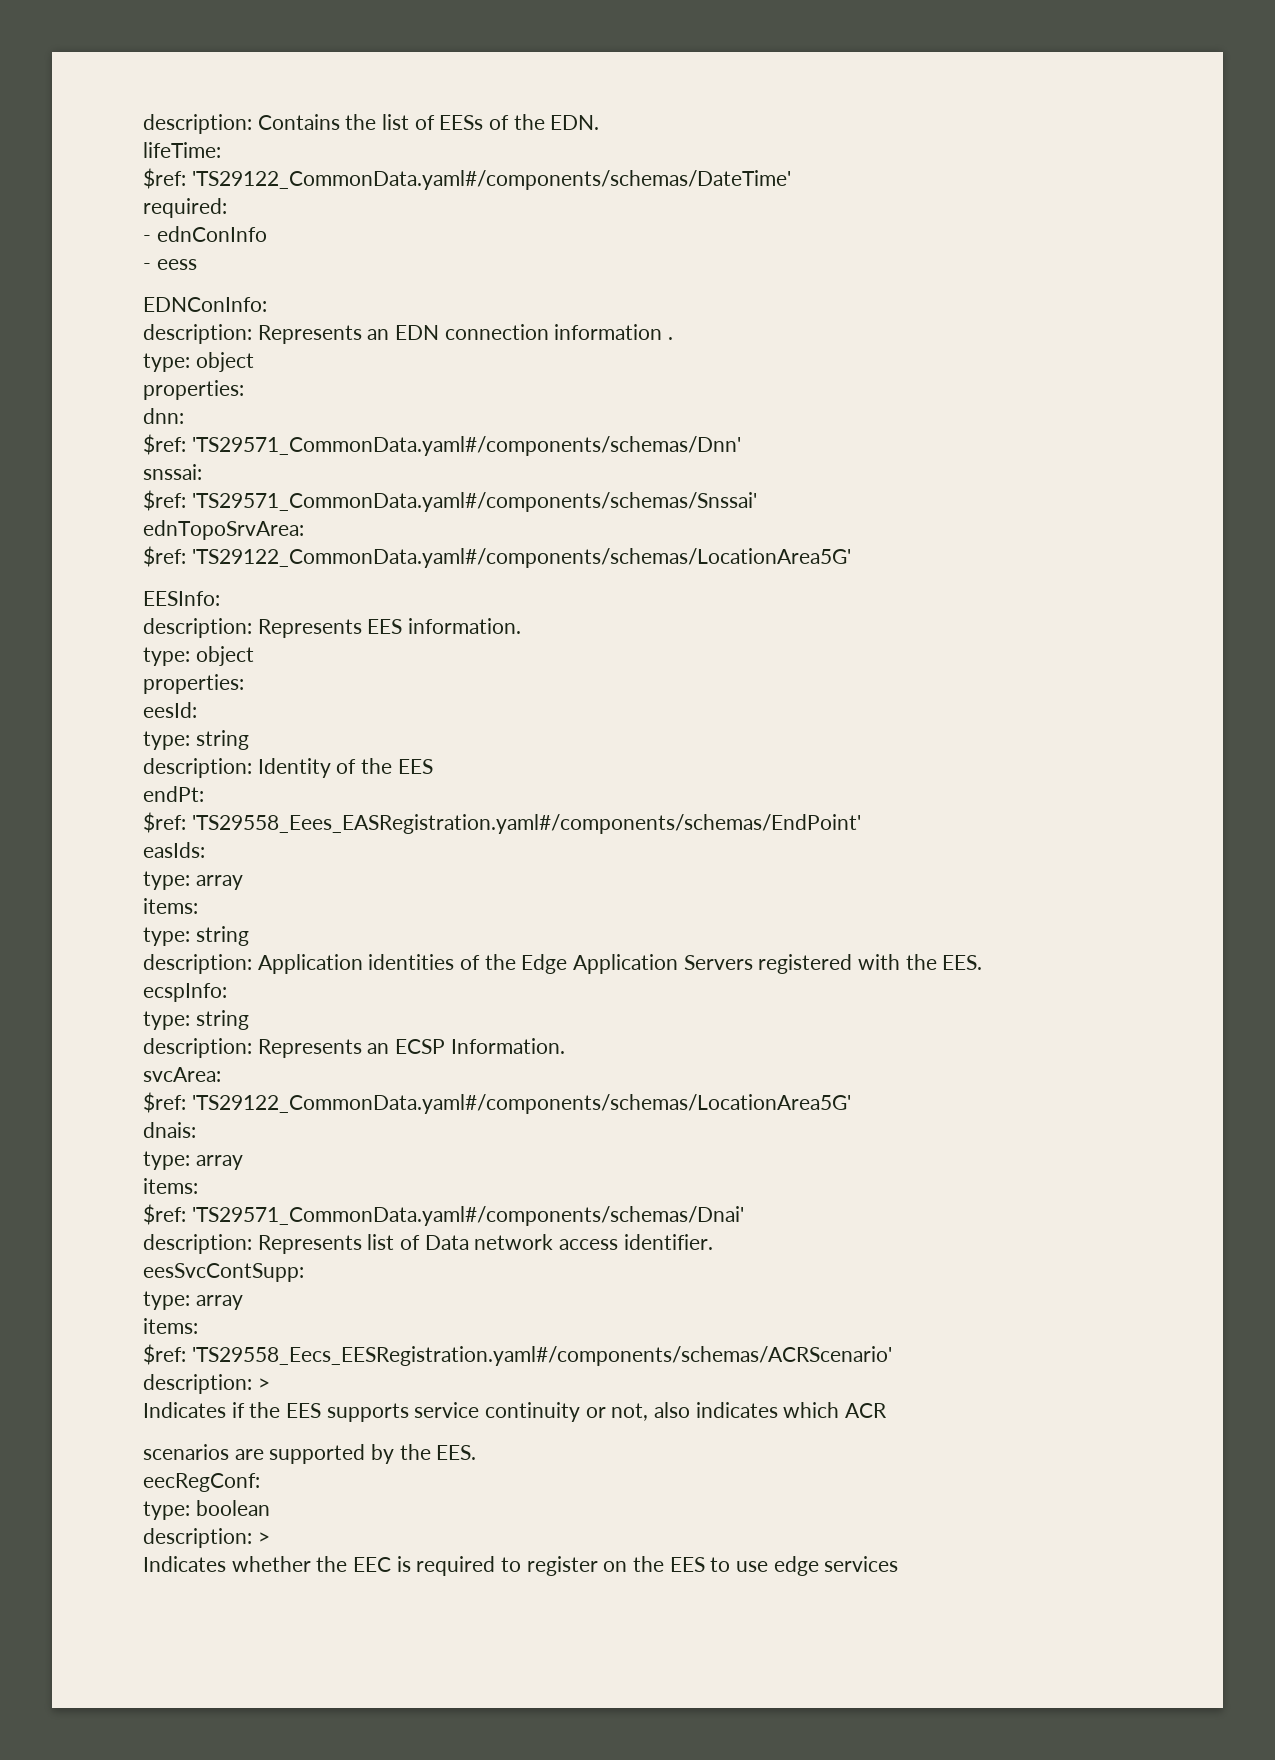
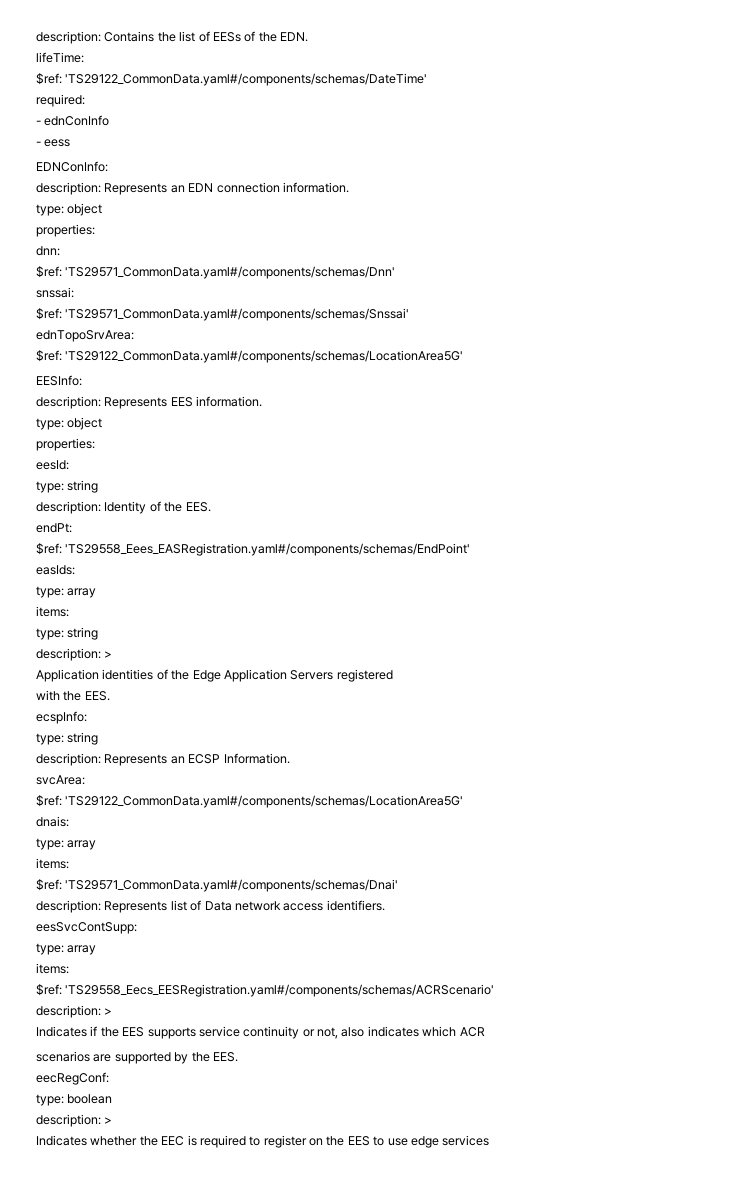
[554,324,674,340] information . -> [282,182,349,193] information.
[397,759,433,774] EES -> [185,502,211,512] EES.
(252, 964) none -> [104,651,113,658] > //
(853, 964) none -> (393, 675) //
[623,1234,713,1250] identifier. -> [326,900,385,911] identifiers.

